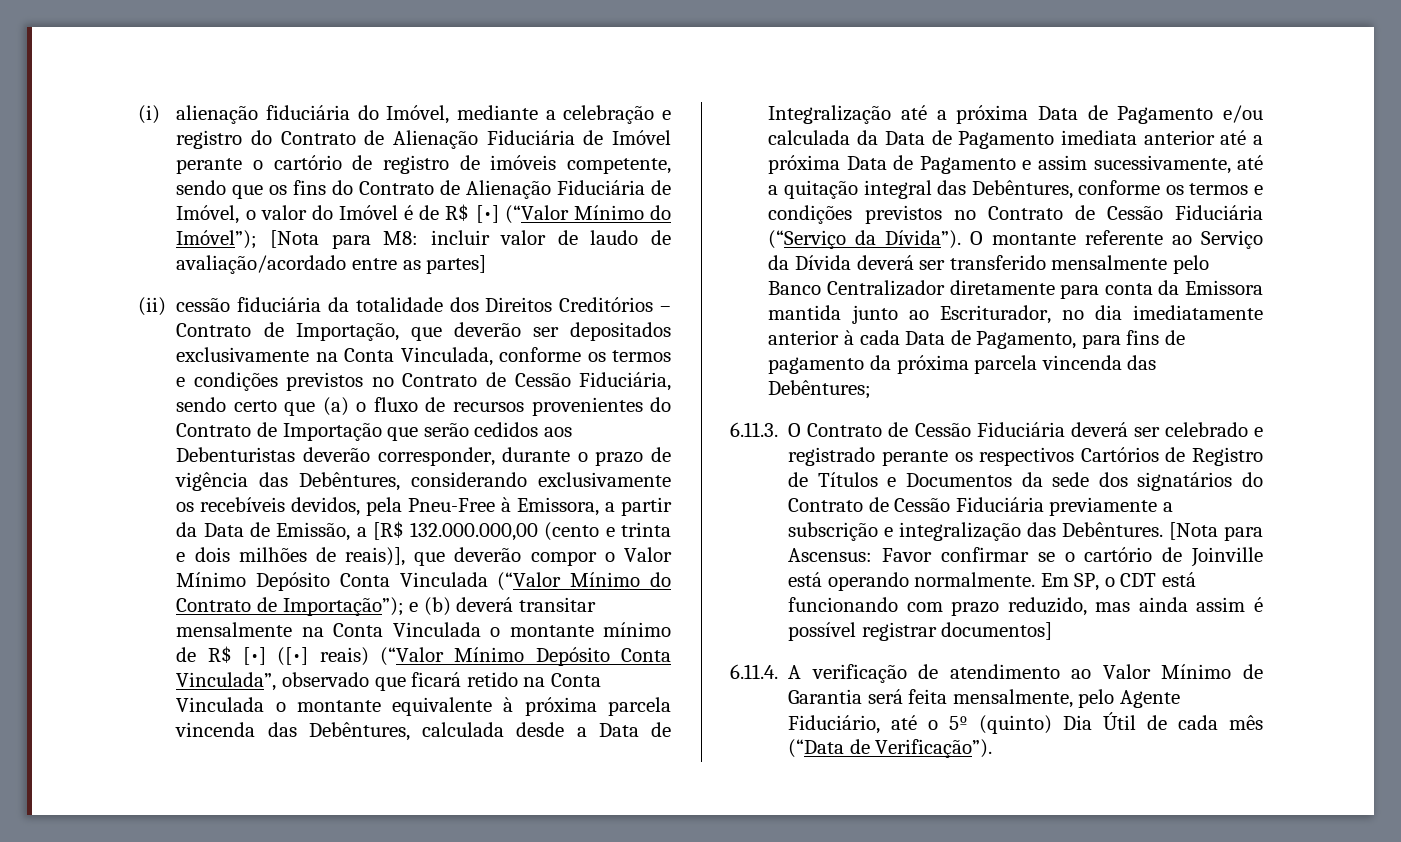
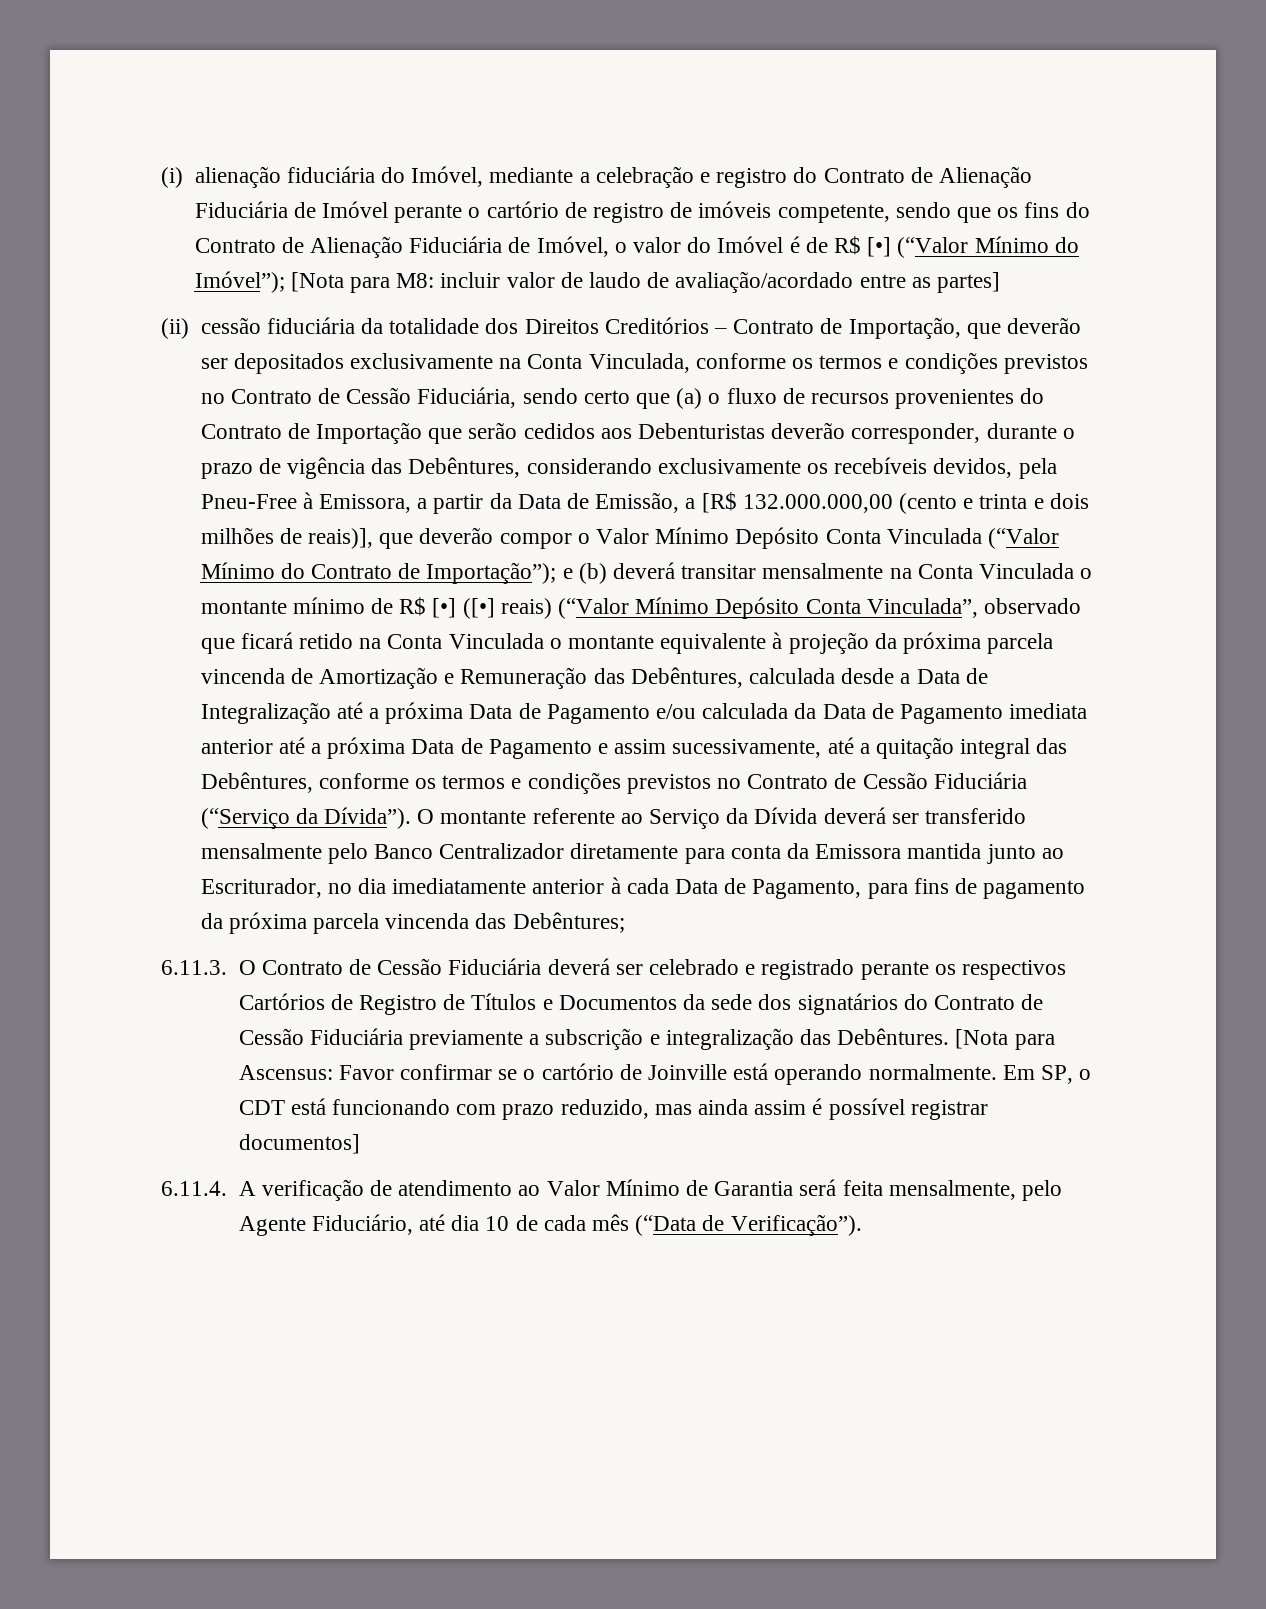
[524,697,671,716] [175,722,256,737] próxima parcela vincenda -> [788,632,1054,654] [200,667,588,689] projeção da próxima parcela vincenda de Amortização e Remuneração
[928,712,1137,734] o 5º (quinto) Dia Útil -> [451,1215,510,1231] dia 10

